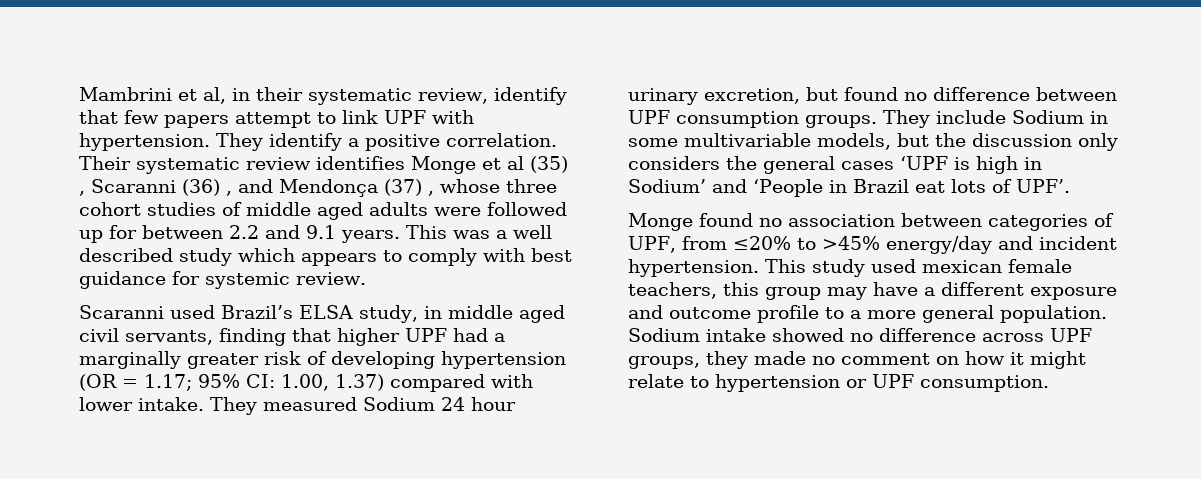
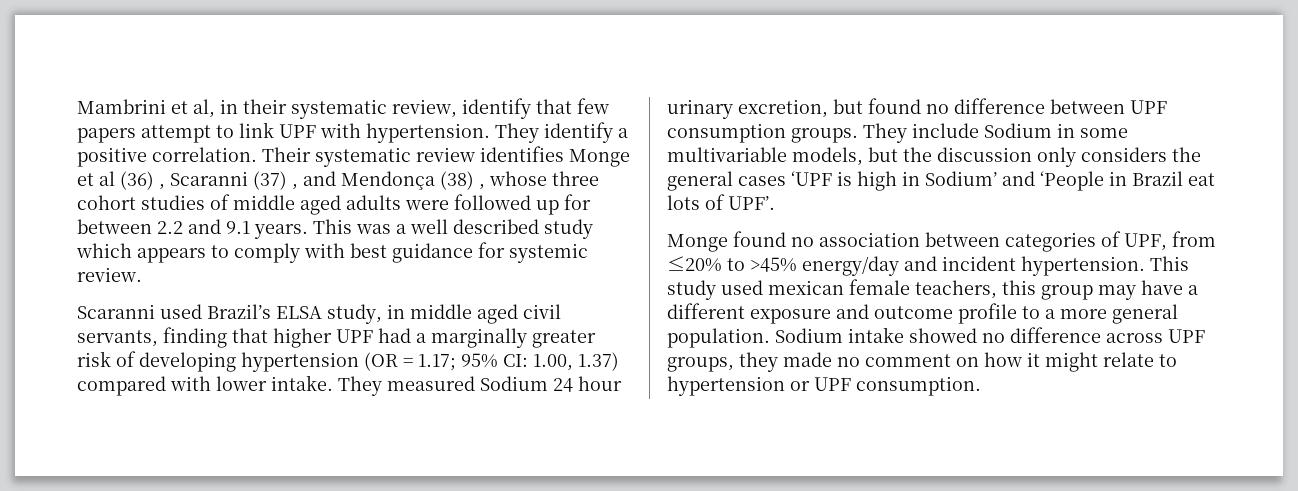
[530,156,568,173] (35) -> [120,171,154,190] (36)
[182,179,220,196] (36) -> [253,171,287,190] (37)
[384,179,422,196] (37) -> [440,171,474,190] (38)

